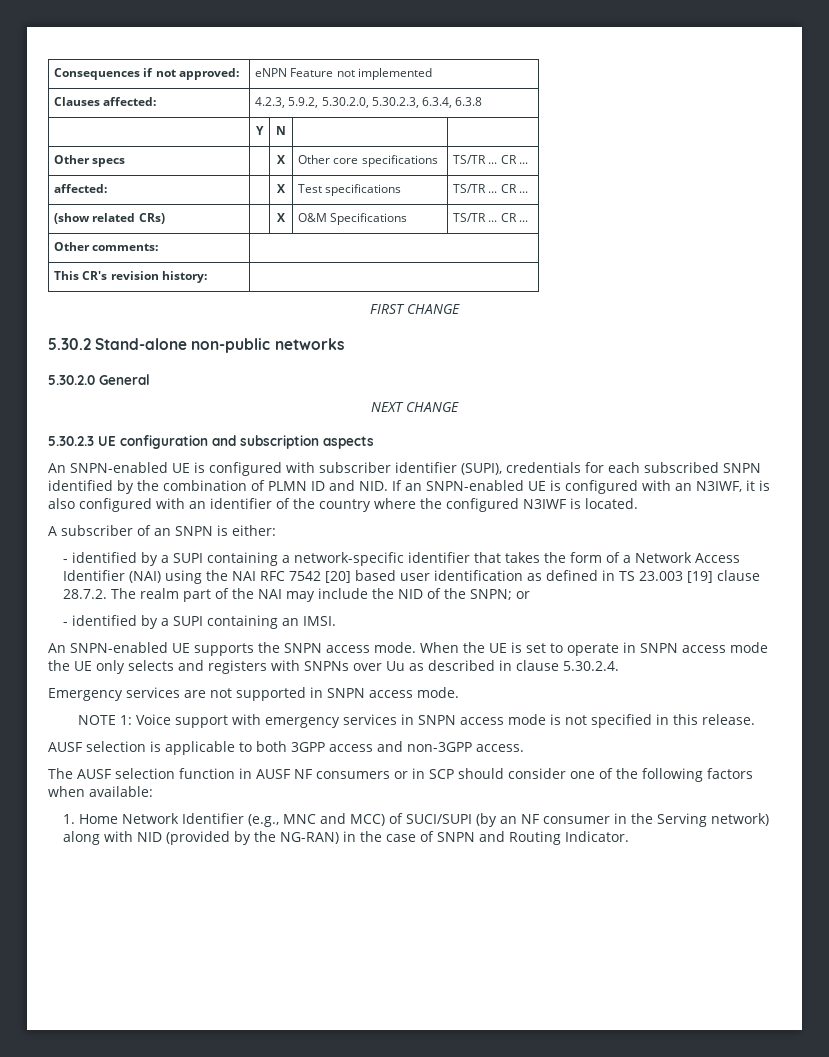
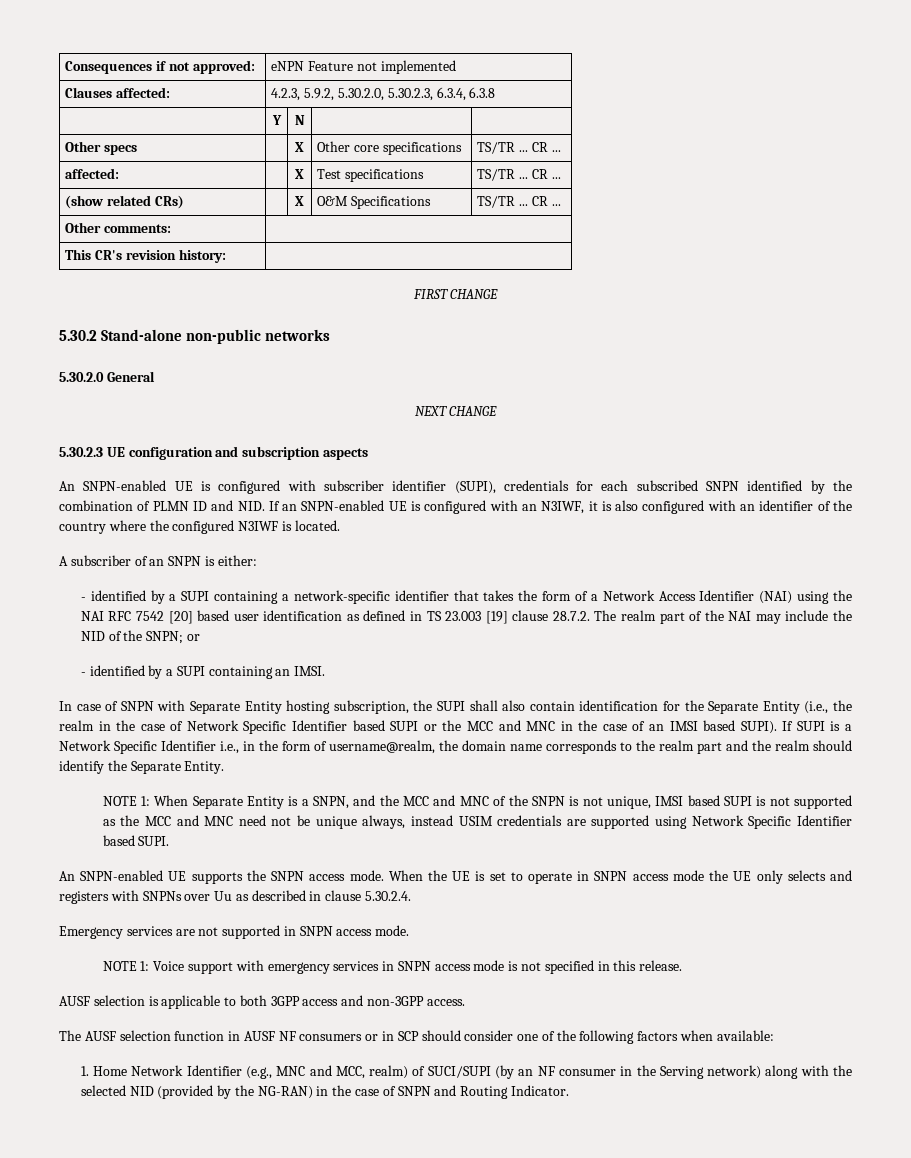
(336, 621) none -> [59,700,853,714] [59,720,853,734] [59,740,852,754] [59,760,225,774] [102,795,853,809] [102,815,852,829] [102,835,170,846] // In case of SNPN with Separate Entity hosting subscription, the SUPI shall also contain identification for the Separate Entity (i.e., the realm in the case of Network Specific Identifier based SUPI or the MCC and MNC in the case of an IMSI based SUPI). If SUPI is a Network Specific Identifier i.e., in the form of username@realm, the domain name corresponds to the realm part and the realm should identify the Separate Entity. // NOTE 1: When Separate Entity is a SNPN, and the MCC and MNC of the SNPN is not unique, IMSI based SUPI is not supported as the MCC and MNC need not be unique always, instead USIM credentials are supported using Network Specific Identifier based SUPI.
[349,814,385,826] MCC) -> [335,1065,409,1079] MCC, realm)
(133, 836) none -> [833,1065,853,1076] [80,1085,126,1096] the selected

